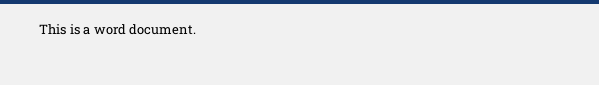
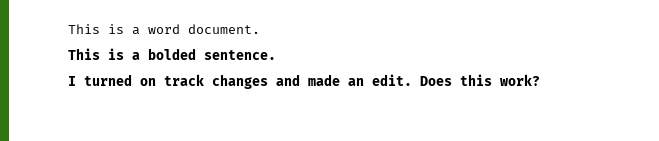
(197, 29) none -> [68,48,276,60] [68,74,540,89] // This is a bolded sentence. // I turned on track changes and made an edit. Does this work?

